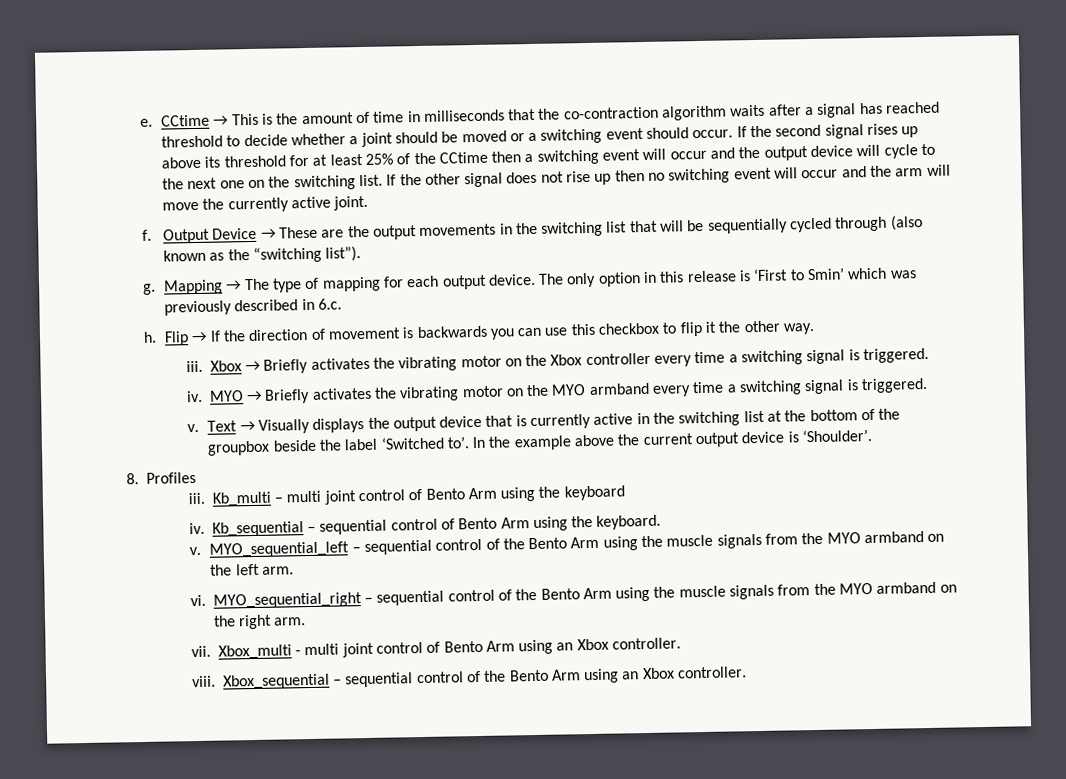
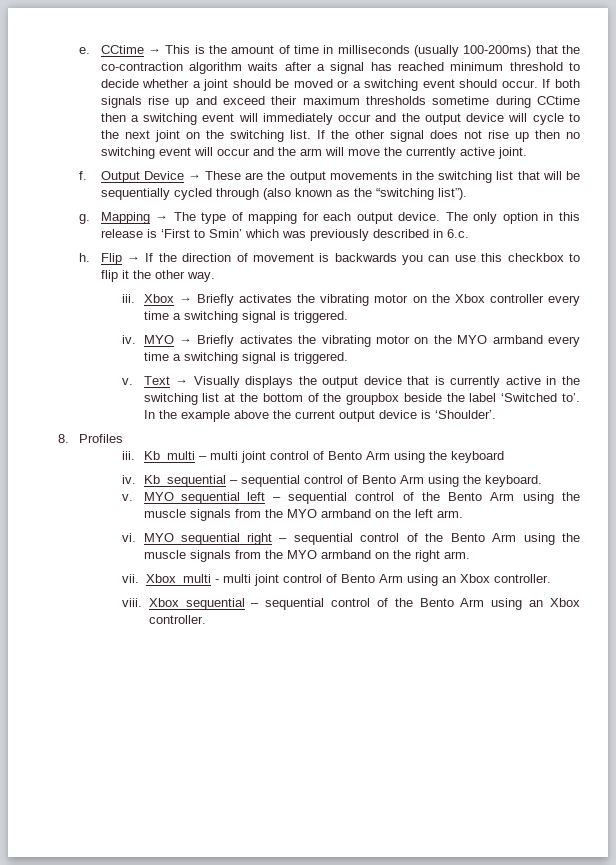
(505, 115) none -> [413,45,532,57] (usually 100-200ms)
(941, 107) none -> [450,62,504,71] minimum
[750,123,919,139] [160,152,436,169] the second signal rises up above its threshold for at least 25% of the -> [554,79,580,88] [100,96,531,108] both signals rise up and exceed their maximum thresholds sometime during
(667, 154) none -> [262,113,333,125] immediately
[219,180,245,189] one -> [154,130,180,142] joint

